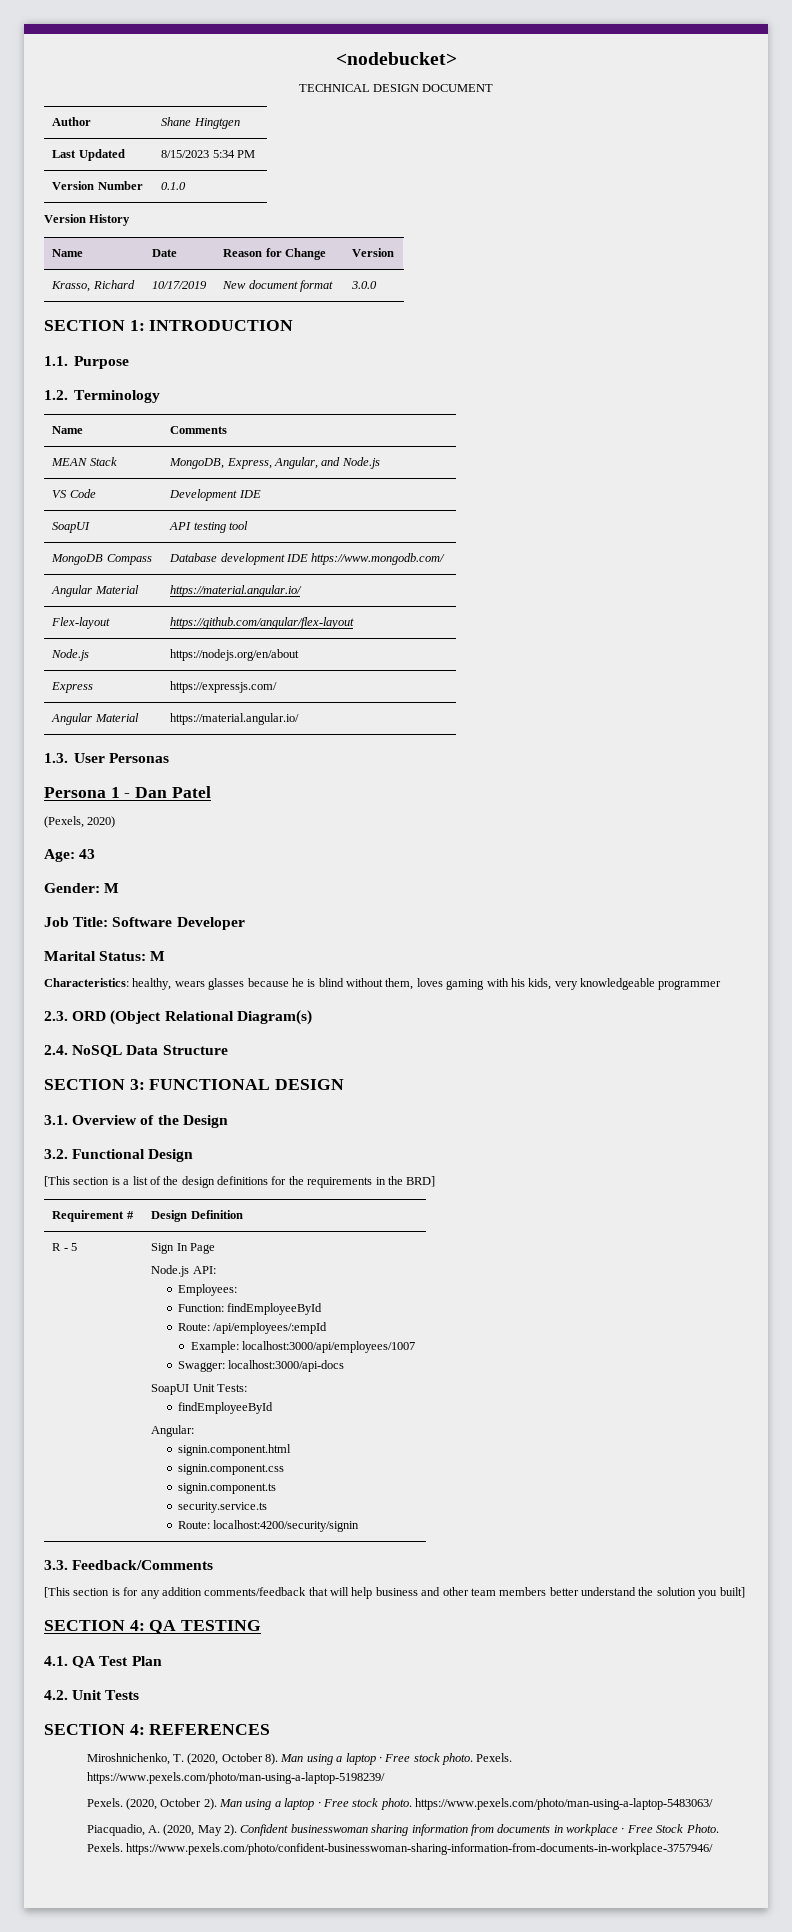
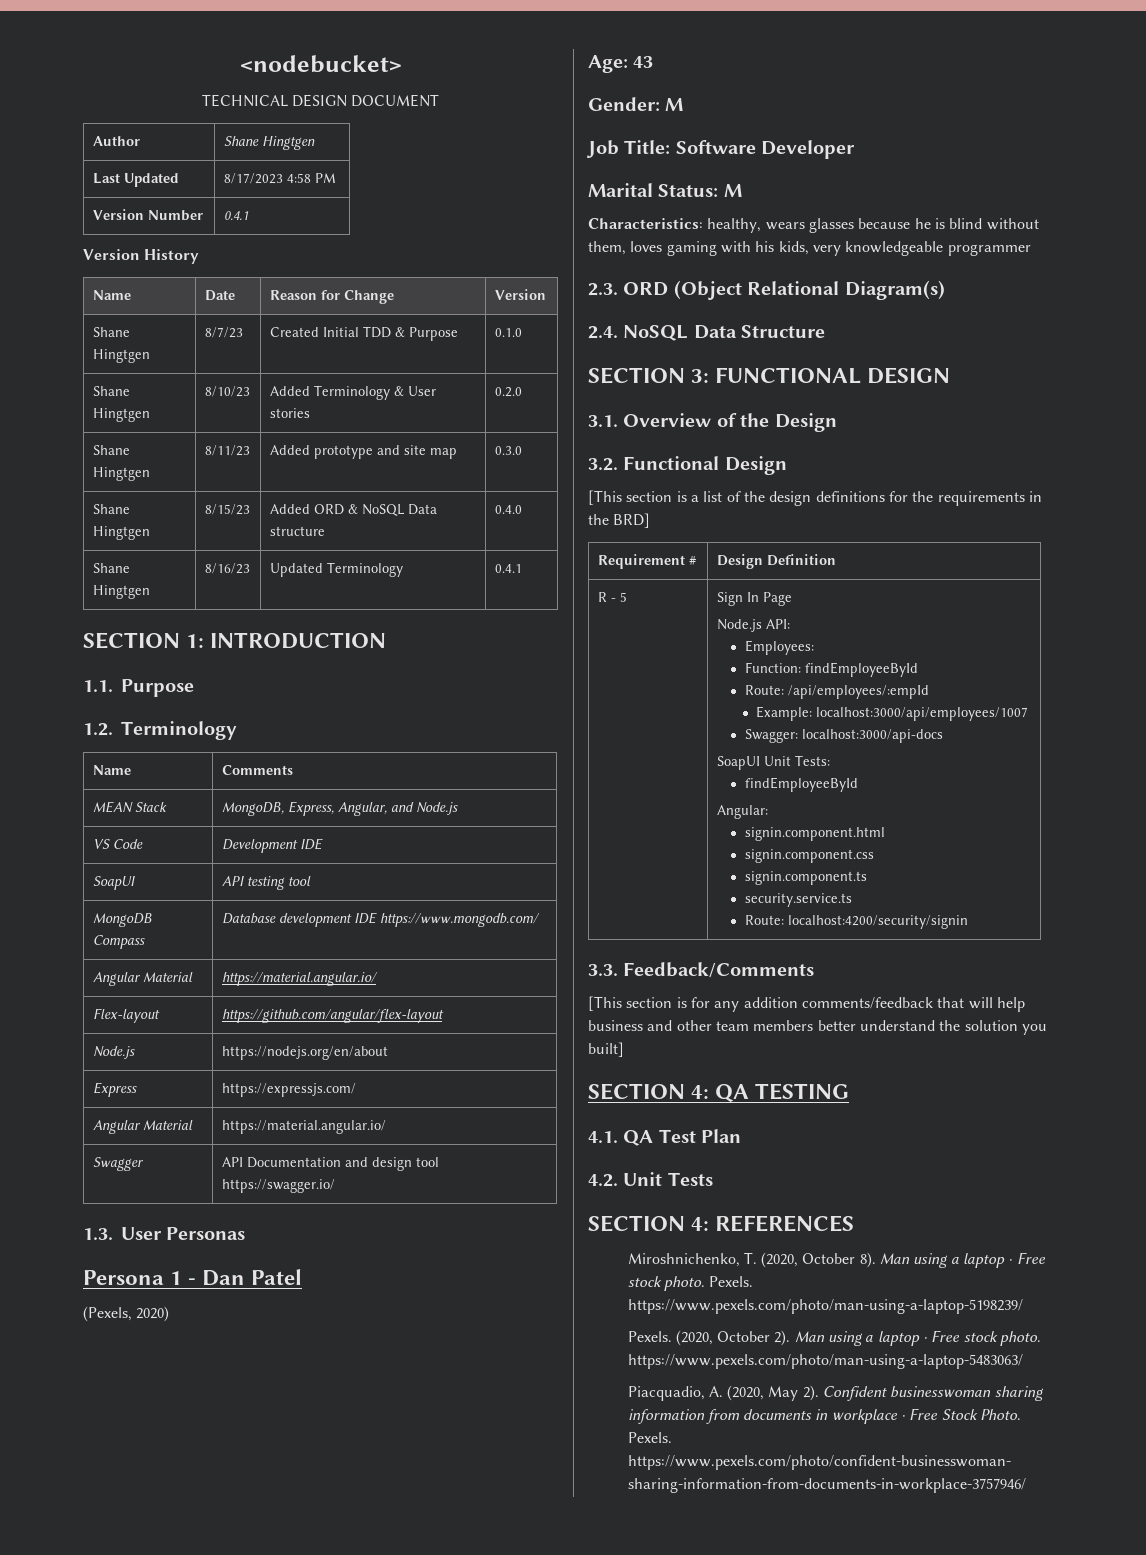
[161,150,235,158] 8/15/2023 5:34 -> [223,173,311,184] 8/17/2023 4:58
[161,182,187,190] 0.1.0 -> [223,211,249,220] 0.4.1
[51,280,135,292] [152,281,208,289] [222,280,334,292] [351,281,378,289] Krasso, Richard | 10/17/2019 | New document format | 3.0.0 -> [92,327,130,337] [92,349,150,363] [204,327,243,338] [269,326,458,341] [494,328,522,337] [92,386,130,396] [92,408,150,422] [204,386,250,397] [269,385,436,400] [269,408,310,418] [494,387,522,397] [92,445,130,455] [92,467,150,481] [204,445,250,456] [269,445,457,459] [494,446,522,455] [92,504,130,514] [92,526,150,540] [204,504,250,515] [269,504,437,516] [269,526,325,536] [494,505,522,514] [92,563,130,573] [92,585,150,599] [204,563,250,574] [269,562,403,577] [494,564,522,573] Shane Hingtgen | 8/7/23 | Created Initial TDD & Purpose | 0.1.0 // Shane Hingtgen | 8/10/23 | Added Terminology & User stories | 0.2.0 // Shane Hingtgen | 8/11/23 | Added prototype and site map | 0.3.0 // Shane Hingtgen | 8/15/23 | Added ORD & NoSQL Data structure | 0.4.0 // Shane Hingtgen | 8/16/23 | Updated Terminology | 0.4.1
(300, 719) none -> [92,1157,144,1171] [221,1157,439,1171] [221,1179,335,1193] // Swagger | API Documentation and design tool https://swagger.io/

